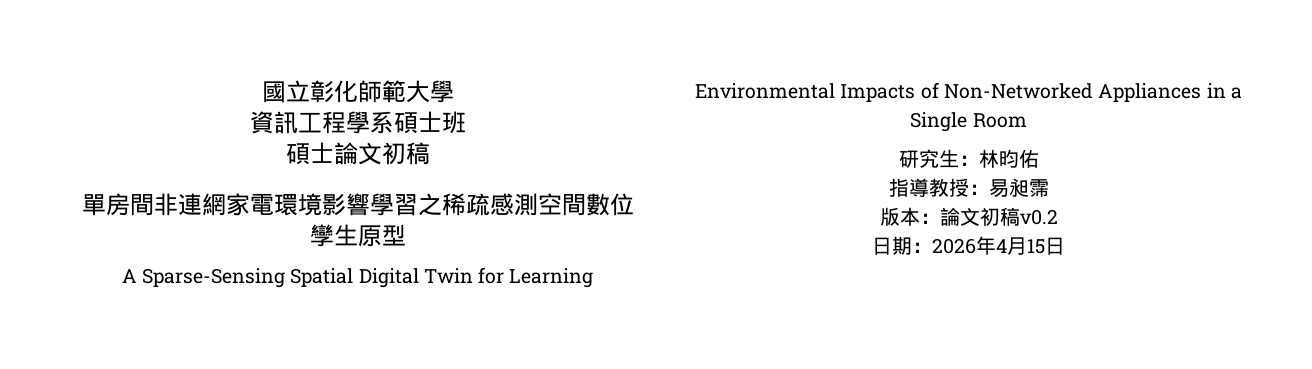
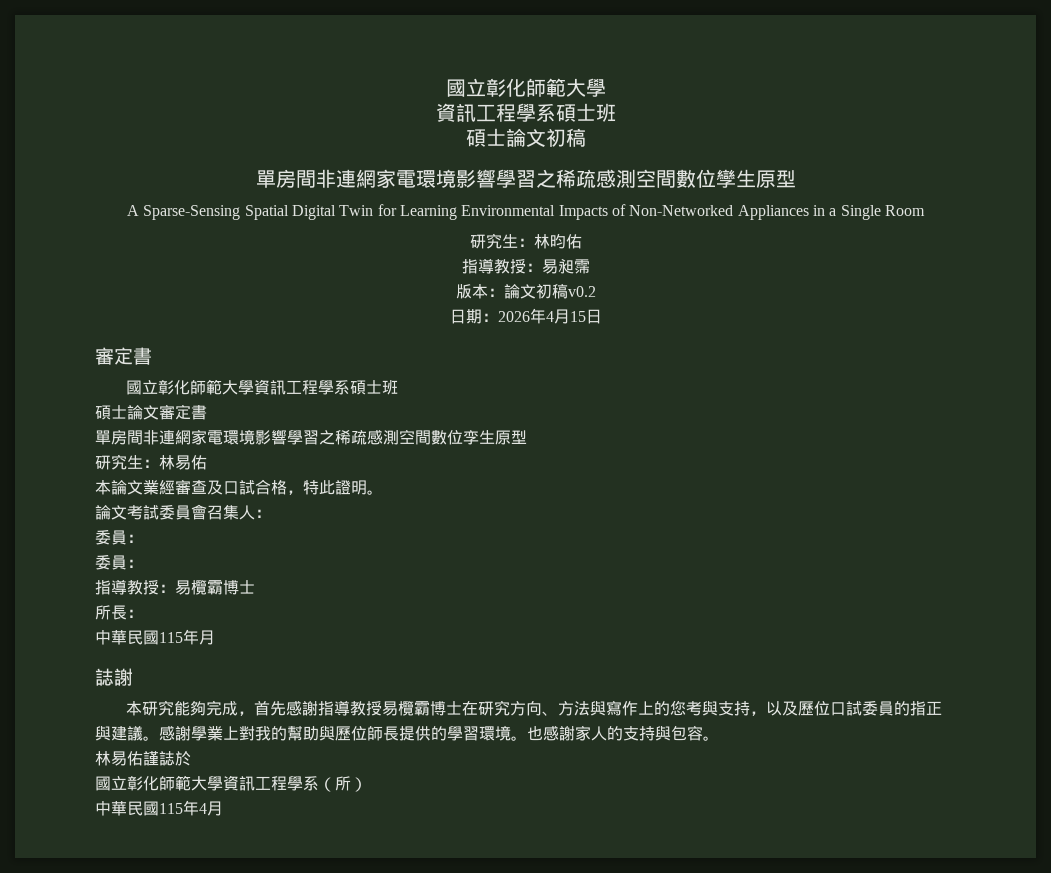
(1065, 246) none -> [95,347,152,365] [126,379,399,395] [95,404,207,420] [95,429,527,445] [95,454,207,470] [95,479,383,495] [95,504,271,520] [95,530,143,545] [95,555,143,570] [95,579,255,595] [95,605,143,620] [95,629,215,645] [95,668,133,686] [126,700,943,716] [95,725,719,741] [95,751,191,766] [95,775,367,792] [95,800,223,816] // 審定書 // 國立彰化師範大學資訊工程學系碩士班 // 碩士論文審定書 // 單房間非連網家電環境影響學習之稀疏感測空間數位孪生原型 // 研究生：林易佑 // 本論文業經審查及口試合格，特此證明。 // 論文考試委員會召集人： // 委員： // 委員： // 指導教授：易欖霸博士 // 所長： // 中華民國115年月 // 誌謝 // 本研究能夠完成，首先感謝指導教授易欖霸博士在研究方向、方法與寫作上的您考與支持，以及歷位口試委員的指正與建議。感謝學業上對我的幫助與歷位師長提供的學習環境。也感謝家人的支持與包容。 // 林易佑謹誌於 // 國立彰化師範大學資訊工程學系（所） // 中華民國115年4月

